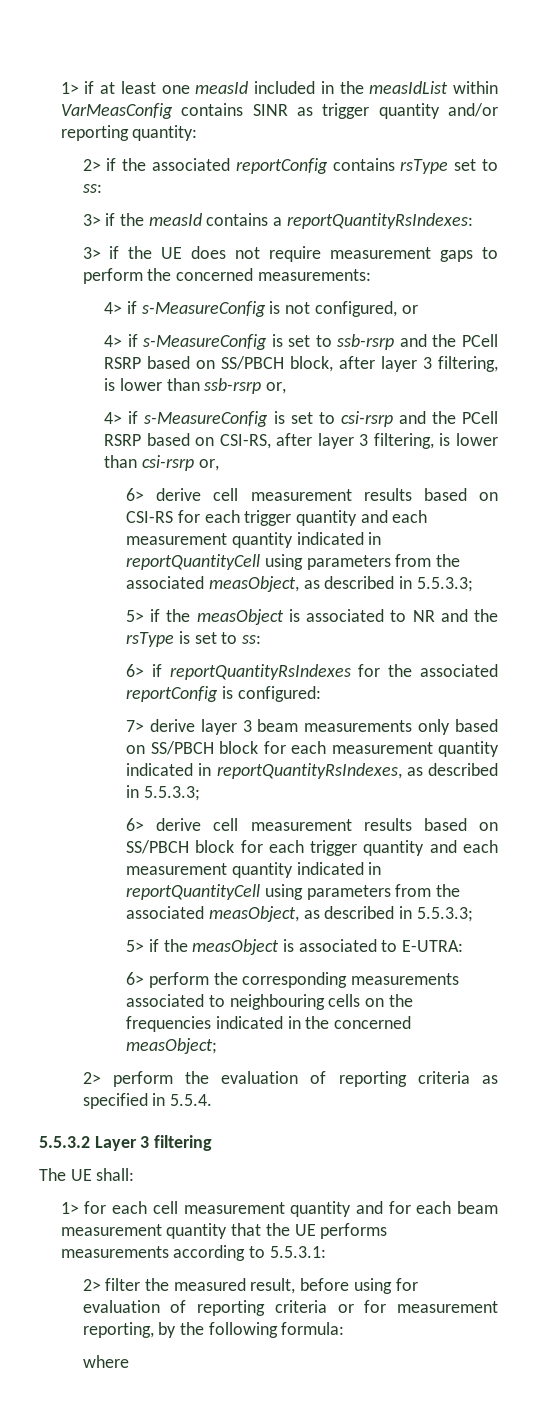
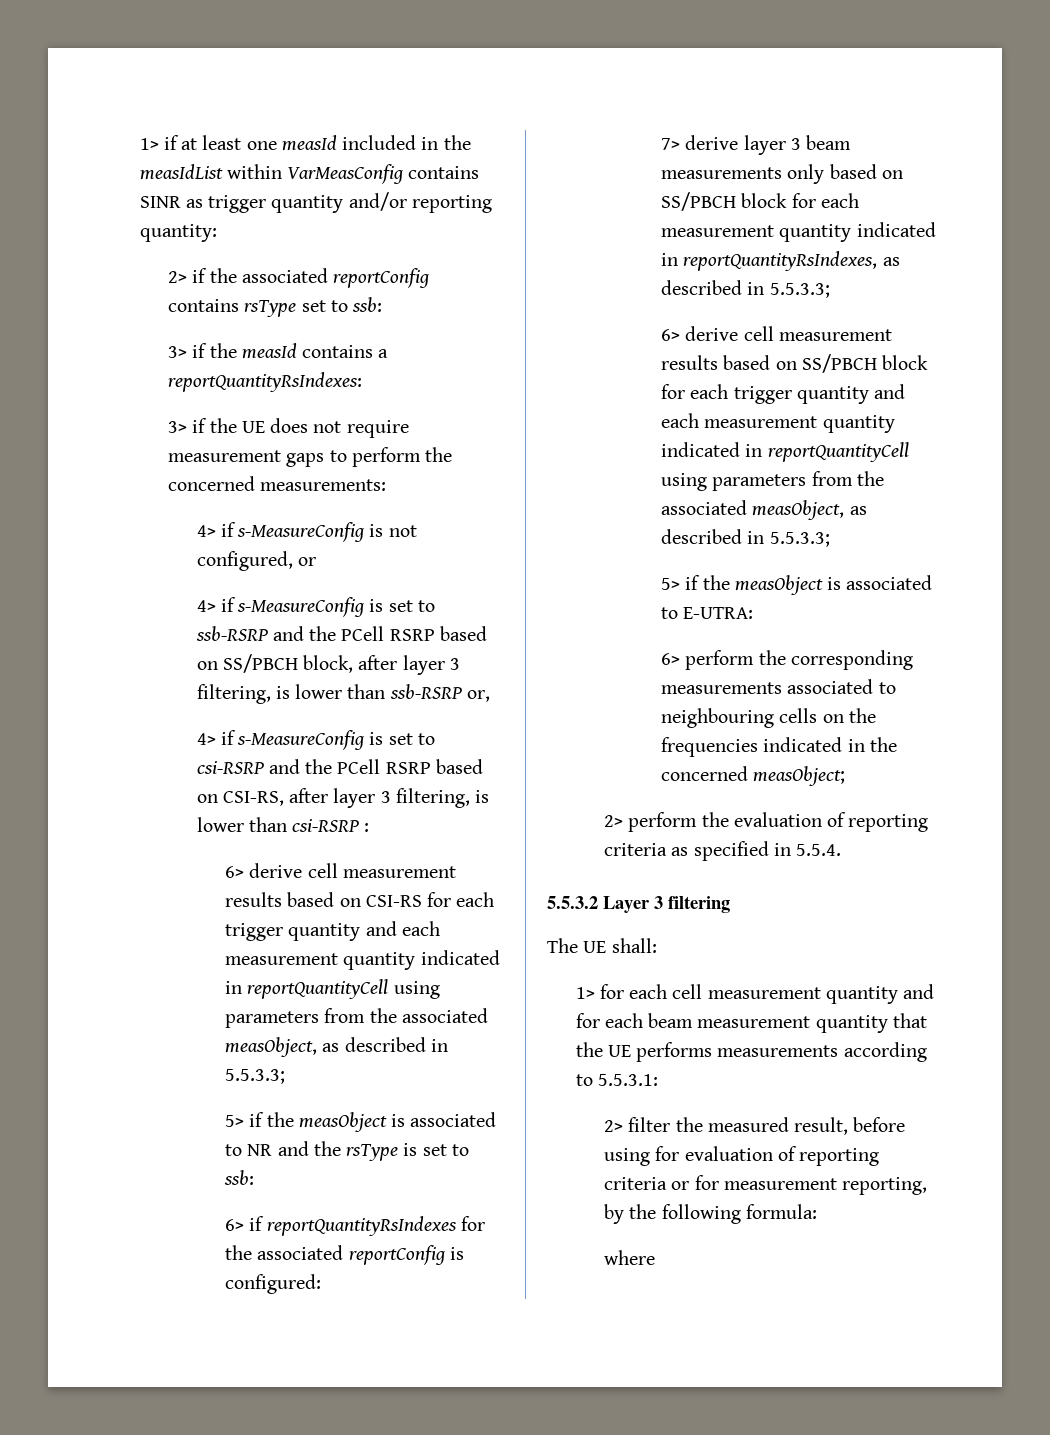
[82,184,102,193] ss: -> [352,297,383,312] ssb:
[337,334,395,350] ssb-rsrp -> [195,626,268,641] ssb-RSRP
[204,378,262,394] ssb-rsrp -> [389,684,462,699] ssb-RSRP
[340,411,393,427] csi-rsrp -> [196,761,264,774] csi-RSRP
[142,455,219,471] csi-rsrp or, -> [292,819,370,832] csi-RSRP :
[241,635,261,644] ss: -> [224,1170,255,1185] ssb:

